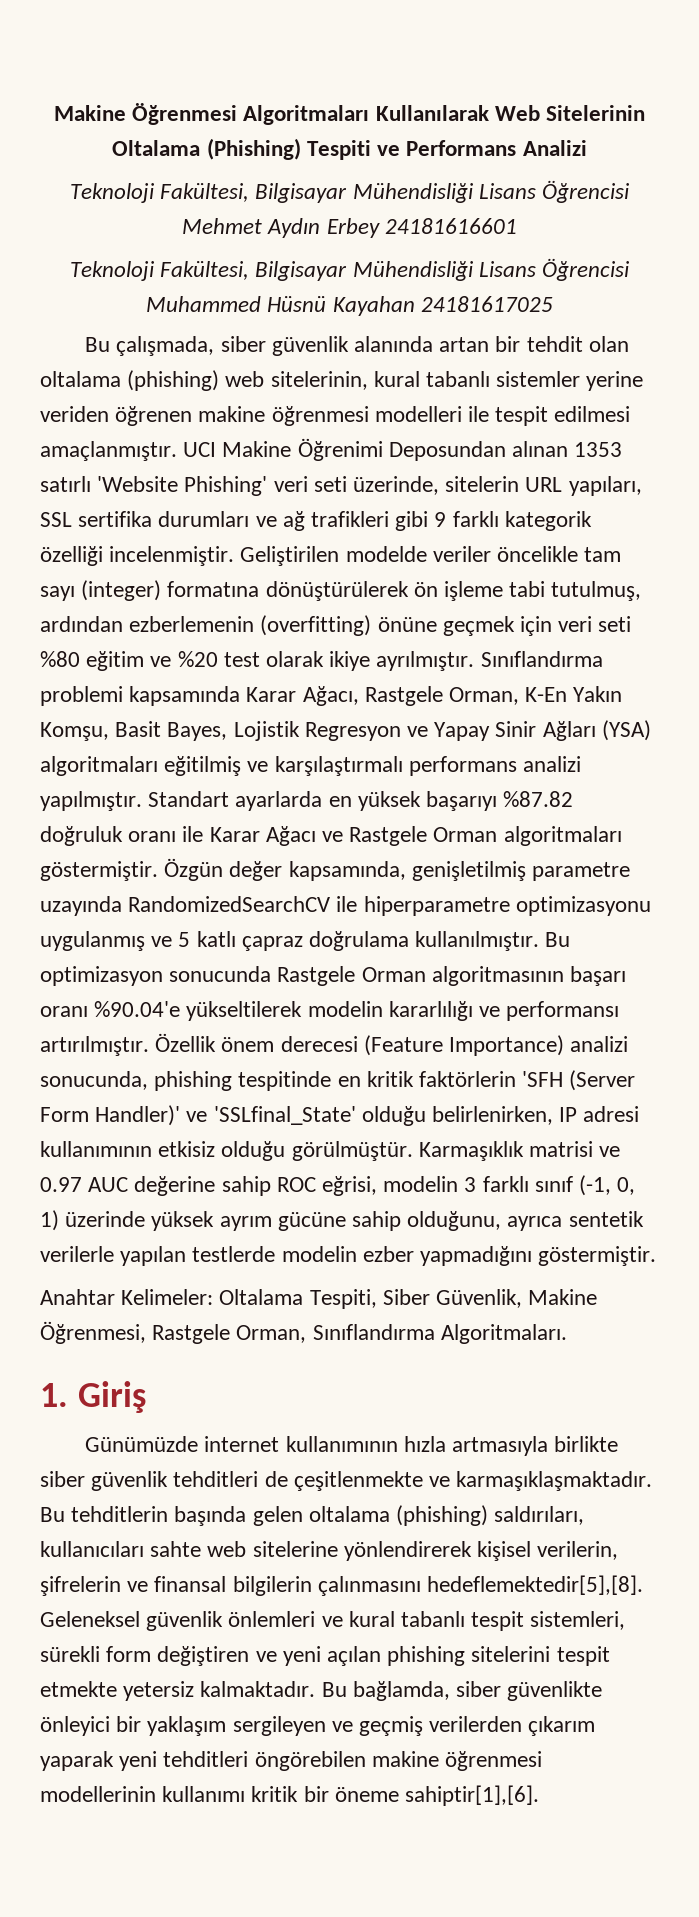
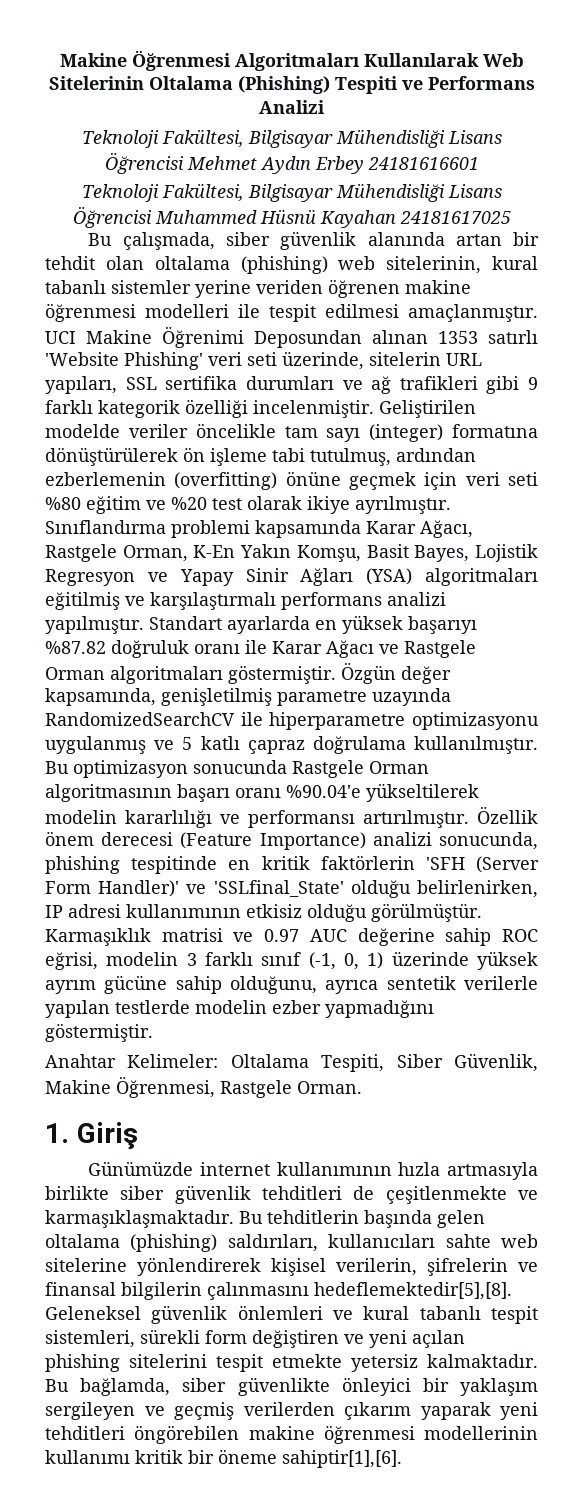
[236,1324,567,1344] Orman, Sınıflandırma Algoritmaları. -> [297,1081,362,1094] Orman.

